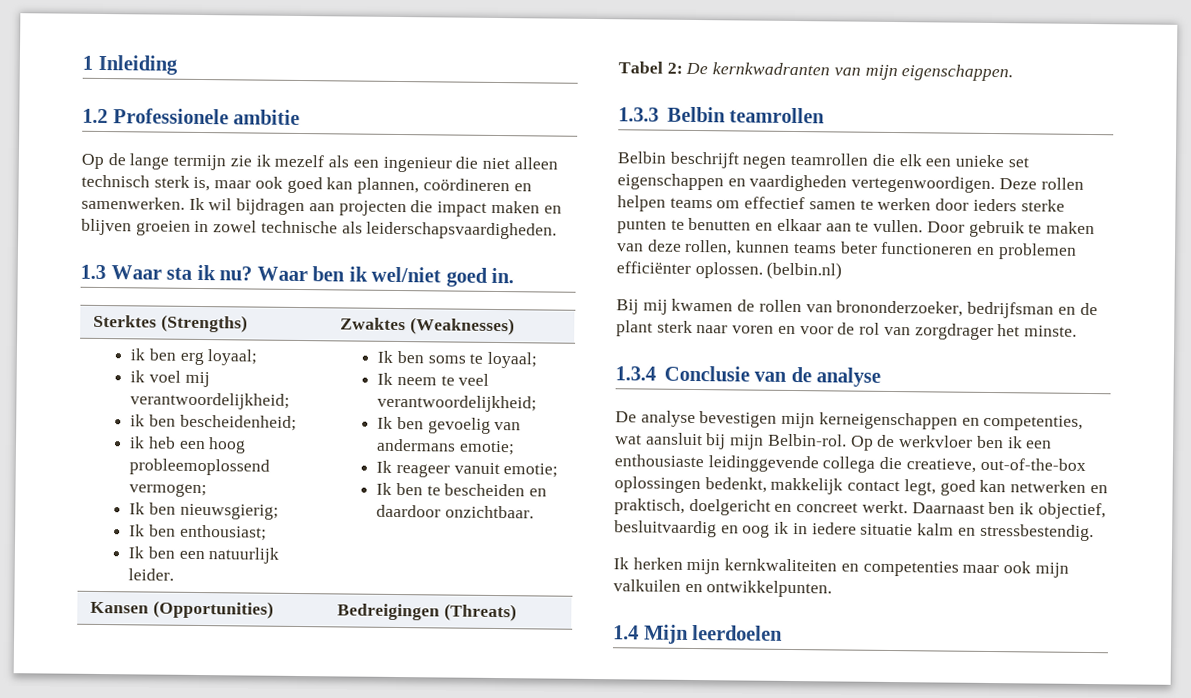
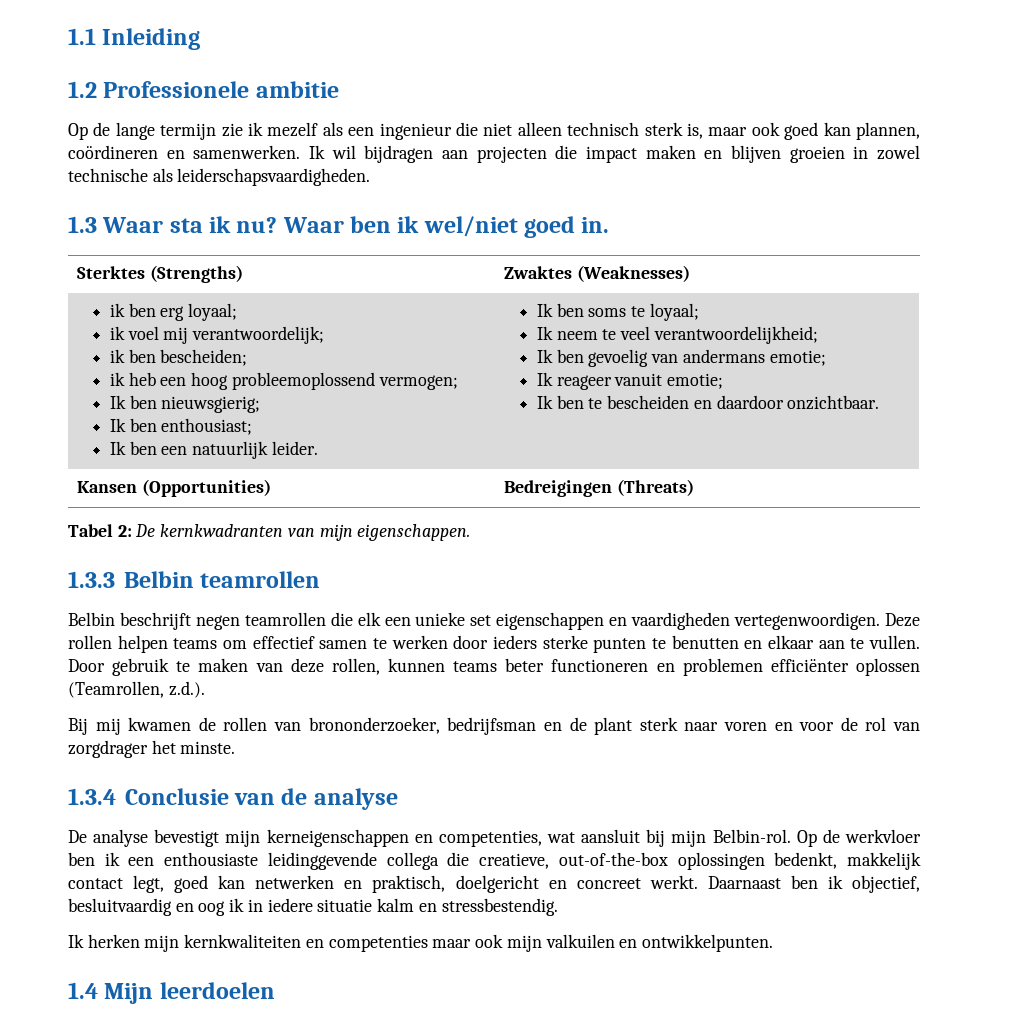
[82,55,93,70] 1 -> [68,28,96,45] 1.1
[130,392,291,410] [130,414,297,431] verantwoordelijkheid; // ik ben bescheidenheid; -> [192,326,325,344] [109,349,248,366] verantwoordelijk; // ik ben bescheiden;
[694,261,843,280] oplossen. (belbin.nl) -> [856,658,920,676] [68,681,205,698] oplossen (Teamrollen, z.d.).
[699,411,778,428] bevestigen -> [154,829,220,847] bevestigt

